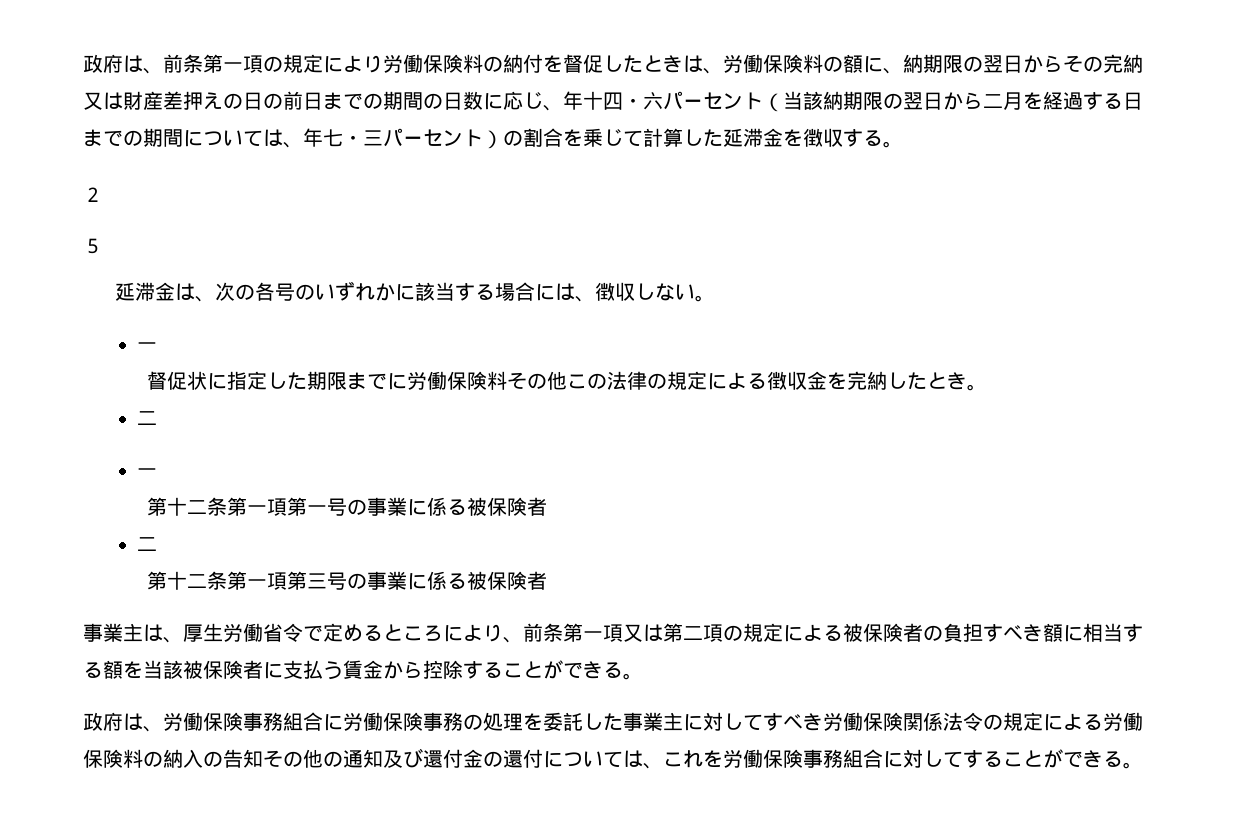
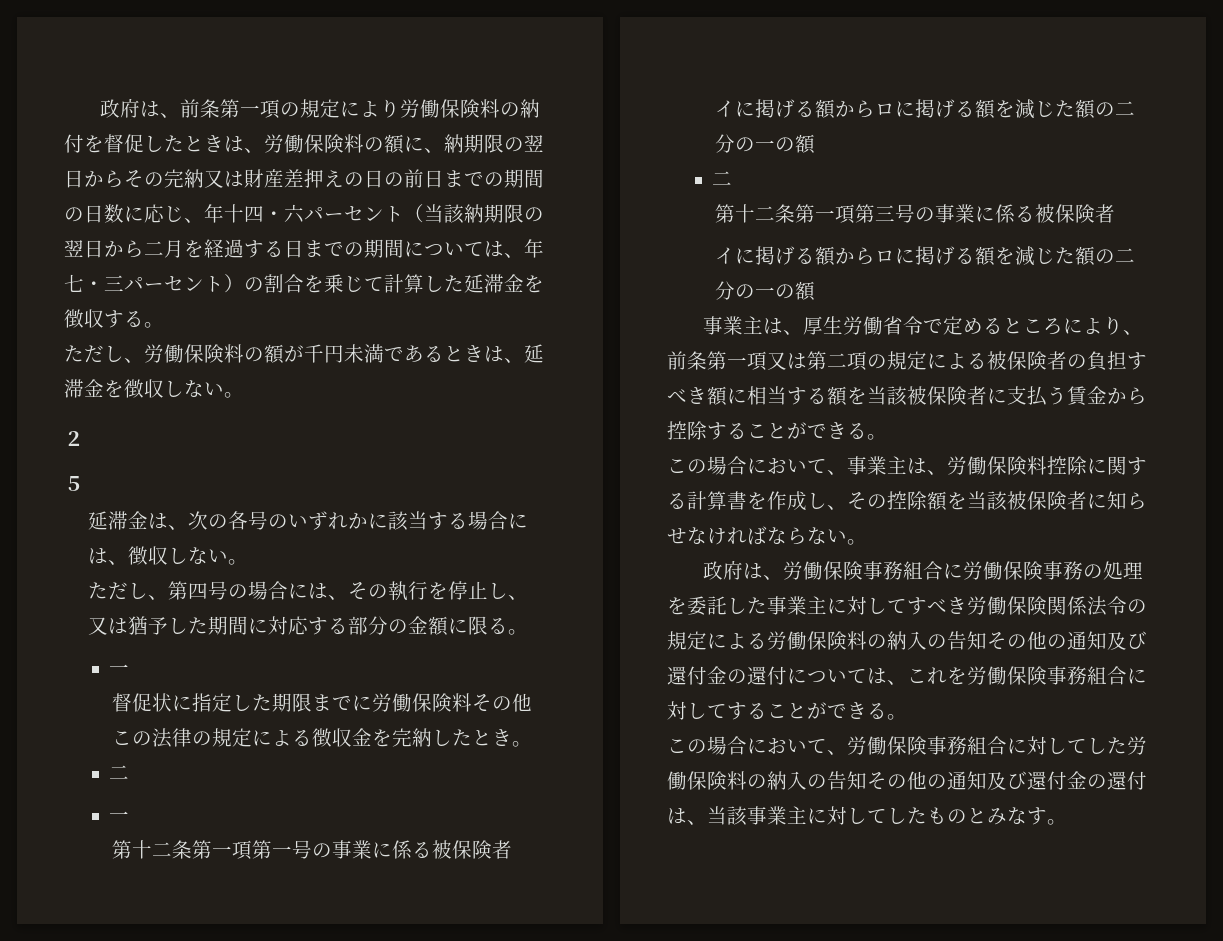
(903, 144) none -> [64,344,544,364] [64,379,244,398] // ただし、労働保険料の額が千円未満であるときは、延滞金を徴収しない。
(716, 298) none -> [87,581,528,601] [87,616,528,636] // ただし、第四号の場合には、その執行を停止し、又は猶予した期間に対応する部分の金額に限る。
(548, 506) none -> [714,99,1135,119] [714,134,815,154] // イに掲げる額からロに掲げる額を減じた額の二分の一の額
(548, 580) none -> [714,246,1135,266] [714,281,815,301] // イに掲げる額からロに掲げる額を減じた額の二分の一の額
(643, 676) none -> [667,456,1147,475] [667,491,1147,511] [667,526,867,545] // この場合において、事業主は、労働保険料控除に関する計算書を作成し、その控除額を当該被保険者に知らせなければならない。
(1143, 765) none -> [667,736,1147,755] [667,771,1147,790] [667,806,1067,826] // この場合において、労働保険事務組合に対してした労働保険料の納入の告知その他の通知及び還付金の還付は、当該事業主に対してしたものとみなす。

